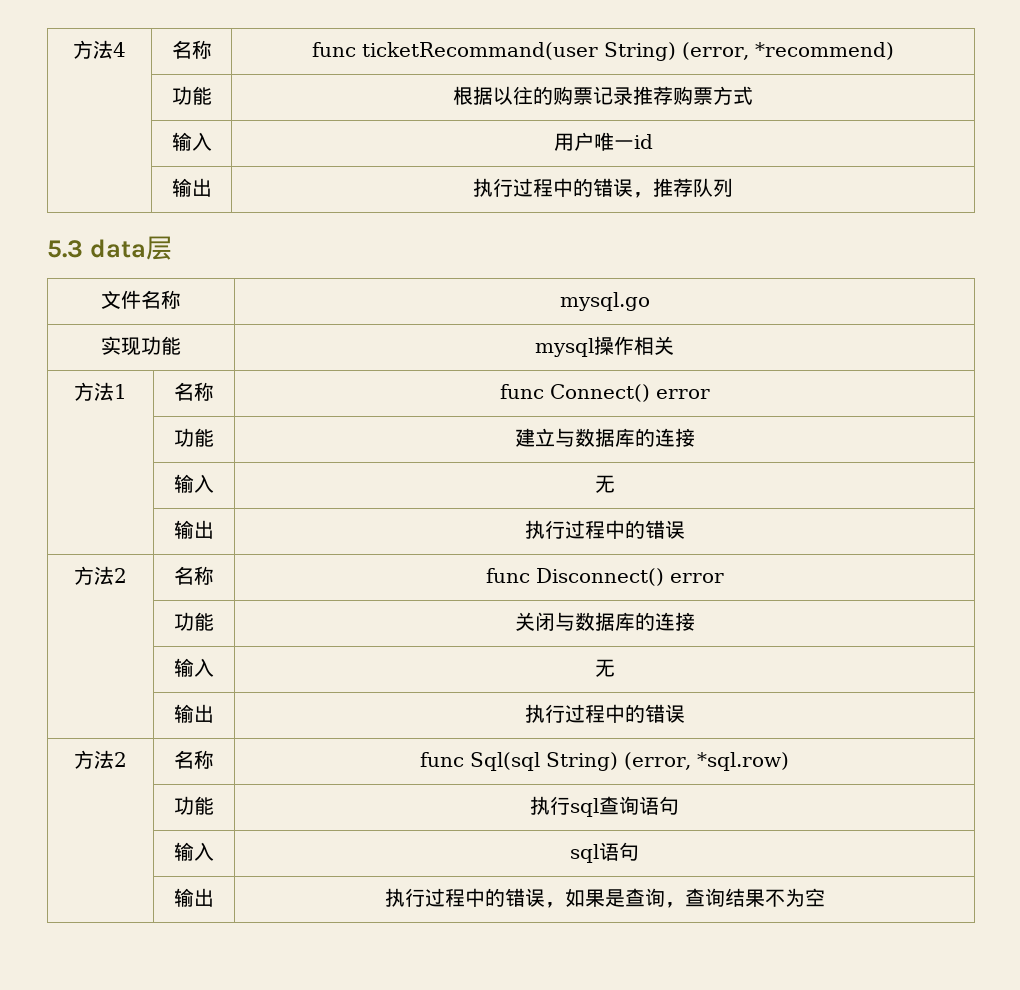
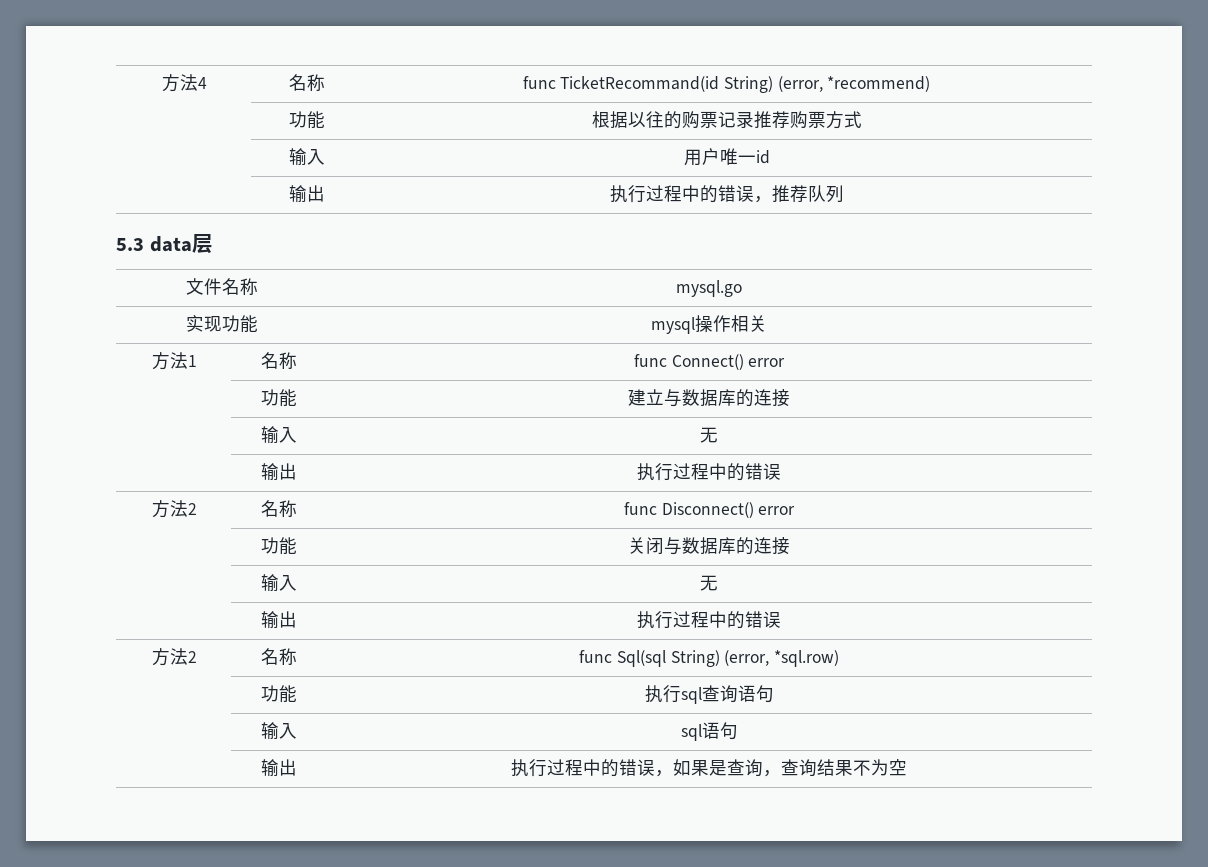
[361,42,598,60] ticketRecommand(user -> [560,76,720,92] TicketRecommand(id

